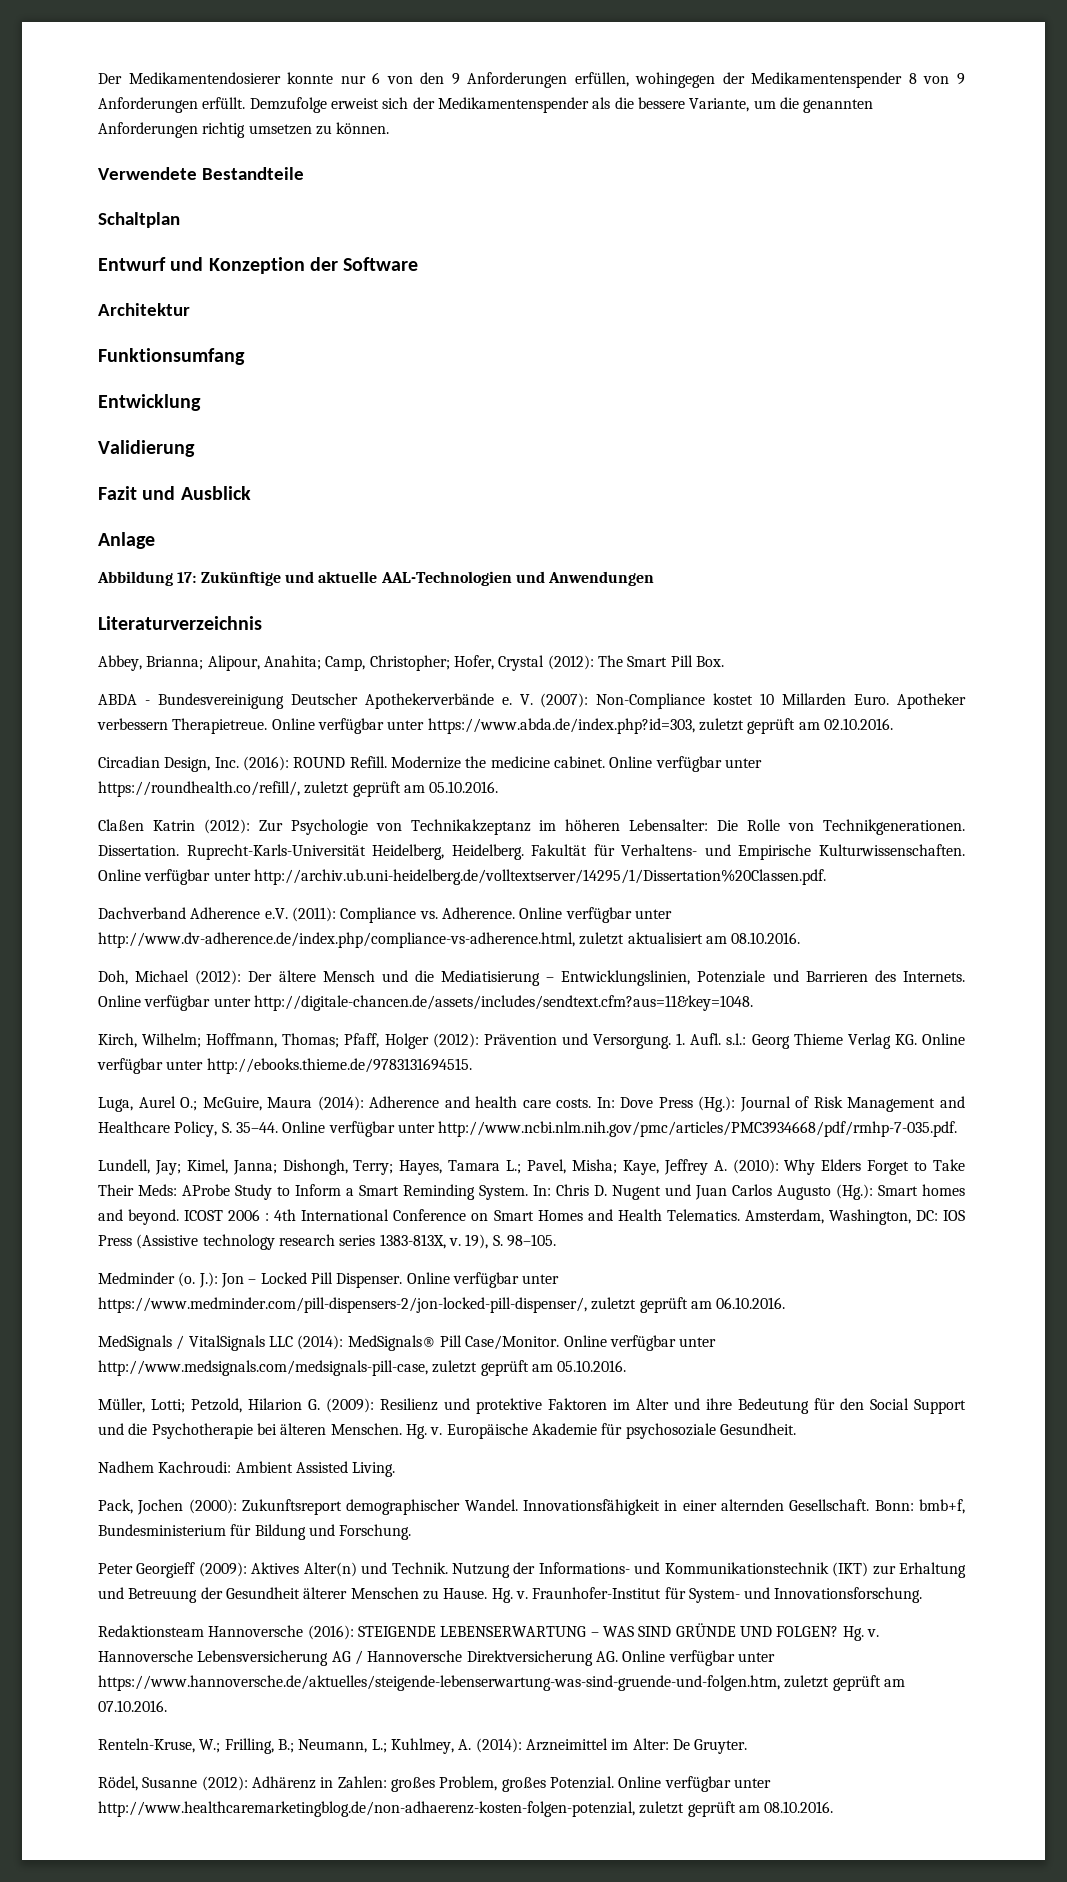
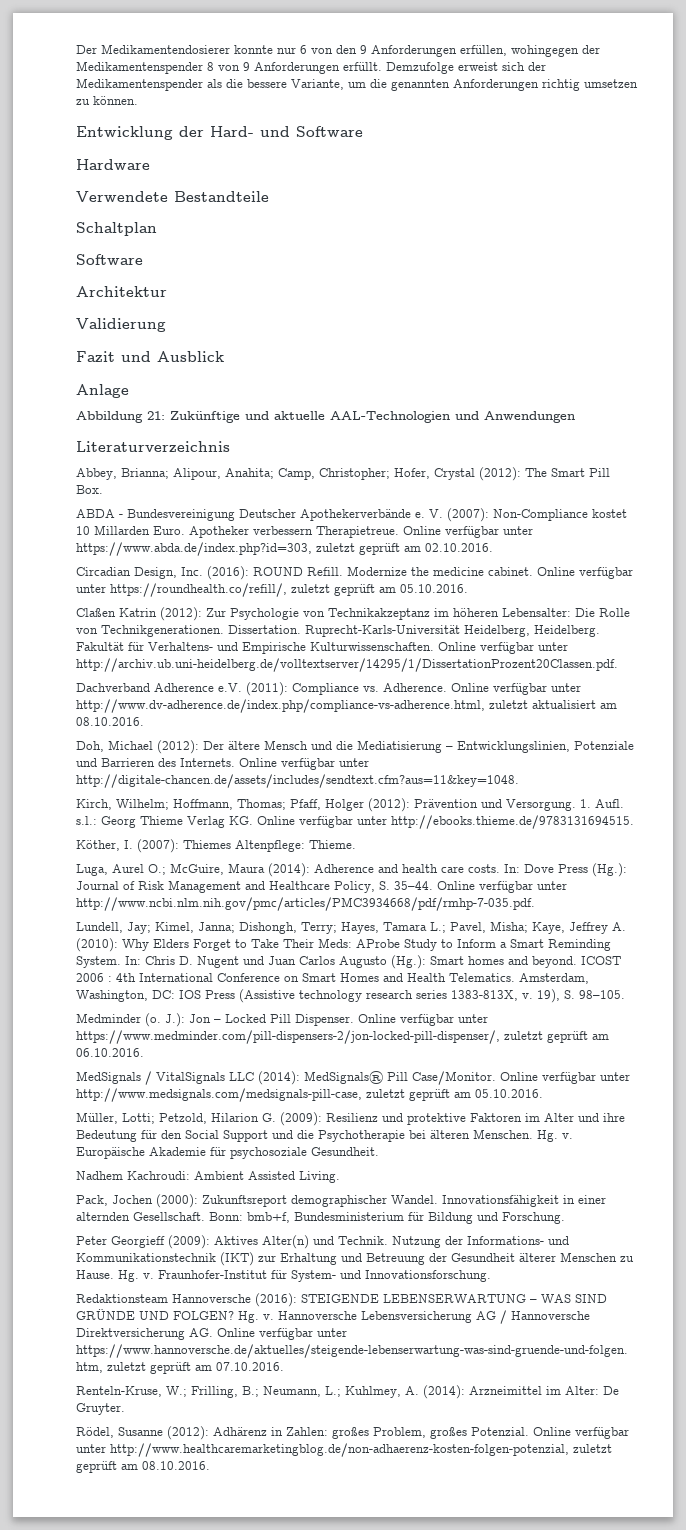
(390, 128) none -> [76,126,363,140] [76,159,150,170] // Entwicklung der Hard- und Software // Hardware
[98,257,338,274] Entwurf und Konzeption der -> (157, 229) none
[98,348,245,365] [98,394,201,411] // Funktionsumfang // Entwicklung -> (167, 291) none
[177,572,197,583] 17: -> [147,411,165,420] 21:
[253,869,826,885] http://archiv.ub.uni-heidelberg.de/volltextserver/14295/1/Dissertation%20Classen.pdf. -> [76,658,618,672] http://archiv.ub.uni-heidelberg.de/volltextserver/14295/1/DissertationProzent20Classen.pdf.
(472, 1066) none -> [76,839,356,853] // Köther, I. (2007): Thiemes Altenpflege: Thieme.

